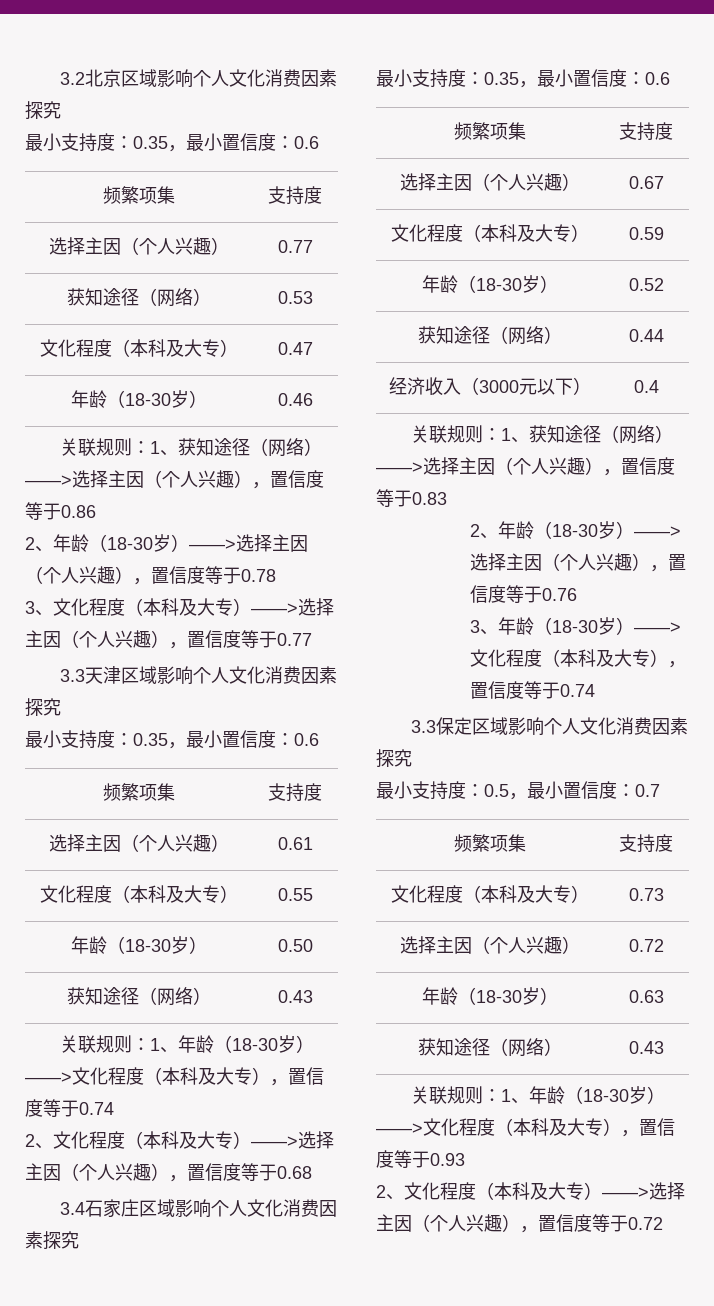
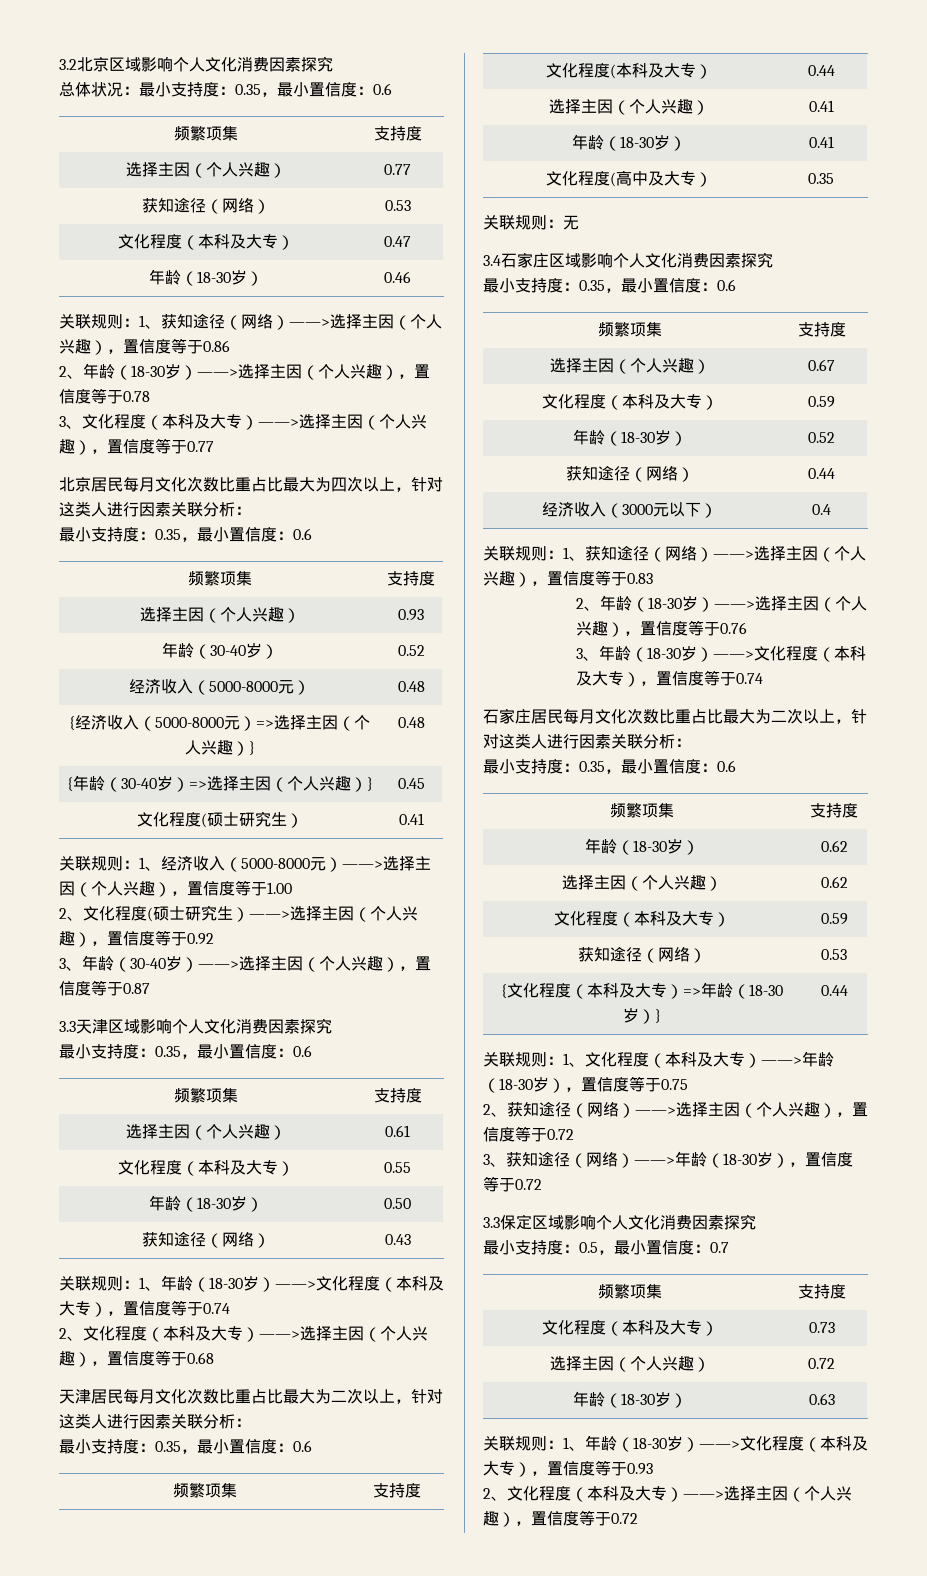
(61, 110) none -> [59,82,139,97] 总体状况：
(312, 639) none -> [59,476,443,492] [59,501,251,517] [59,527,312,542] [187,571,252,586] [387,571,435,586] [139,607,300,623] [398,609,424,621] [161,642,278,659] [397,645,425,656] [129,679,310,695] [397,681,425,692] [69,715,370,731] [184,740,255,756] [397,717,425,728] [66,775,373,792] [397,778,425,789] [136,811,303,828] [398,813,424,825] [59,856,431,872] [59,880,292,897] [59,905,418,922] [59,930,214,947] [59,955,431,972] [59,980,150,996] // 北京居民每月文化次数比重占比最大为四次以上，针对这类人进行因素关联分析： // 最小支持度：0.35，最小置信度：0.6 // 频繁项集 | 支持度 // 选择主因（个人兴趣） | 0.93 // 年龄（30-40岁） | 0.52 // 经济收入（5000-8000元） | 0.48 // {经济收入（5000-8000元）=>选择主因（个人兴趣）} | 0.48 // {年龄（30-40岁）=>选择主因（个人兴趣）} | 0.45 // 文化程度(硕士研究生） | 0.41 // 关联规则：1、经济收入（5000-8000元）——>选择主因（个人兴趣），置信度等于1.00 // 2、文化程度(硕士研究生）——>选择主因（个人兴趣），置信度等于0.92 // 3、年龄（30-40岁）——>选择主因（个人兴趣），置信度等于0.87
(312, 1172) none -> [59,1388,443,1404] [59,1413,251,1429] [59,1439,312,1454] [173,1483,237,1498] [373,1483,421,1498] [546,63,712,79] [807,65,835,76] [549,99,709,115] [808,100,834,112] [572,134,686,151] [808,136,834,148] [546,170,712,187] [808,173,834,184] [483,215,579,230] // 天津居民每月文化次数比重占比最大为二次以上，针对这类人进行因素关联分析： // 最小支持度：0.35，最小置信度：0.6 // 频繁项集 | 支持度 // 文化程度(本科及大专） | 0.44 // 选择主因（个人兴趣） | 0.41 // 年龄（18-30岁） | 0.41 // 文化程度(高中及大专） | 0.35 // 关联规则：无
(595, 690) none -> [483,708,867,724] [483,733,691,749] [483,759,736,774] [610,803,674,818] [810,803,858,818] [585,838,699,855] [820,840,848,852] [562,875,722,891] [820,876,848,888] [554,911,730,927] [820,913,848,925] [578,946,706,963] [821,949,847,960] [501,982,783,999] [623,1008,661,1024] [820,985,848,996] [483,1051,834,1068] [483,1076,688,1093] [483,1101,868,1118] [483,1126,574,1142] [483,1151,853,1168] [483,1176,542,1192] // 石家庄居民每月文化次数比重占比最大为二次以上，针对这类人进行因素关联分析： // 最小支持度：0.35，最小置信度：0.6 // 频繁项集 | 支持度 // 年龄（18-30岁） | 0.62 // 选择主因（个人兴趣） | 0.62 // 文化程度（本科及大专） | 0.59 // 获知途径（网络） | 0.53 // {文化程度（本科及大专）=>年龄（18-30岁）} | 0.44 // 关联规则：1、文化程度（本科及大专）——>年龄（18-30岁），置信度等于0.75 // 2、获知途径（网络）——>选择主因（个人兴趣），置信度等于0.72 // 3、获知途径（网络）——>年龄（18-30岁），置信度等于0.72
[418,1038,562,1057] [628,1041,664,1054] // 获知途径（网络） | 0.43 -> (835, 1399) none

